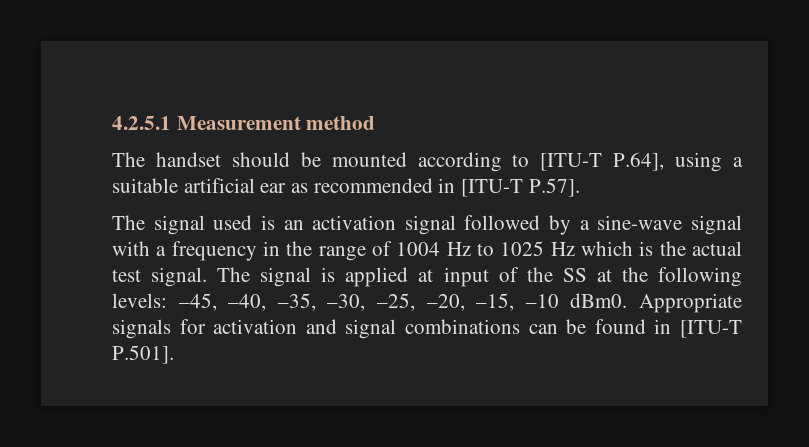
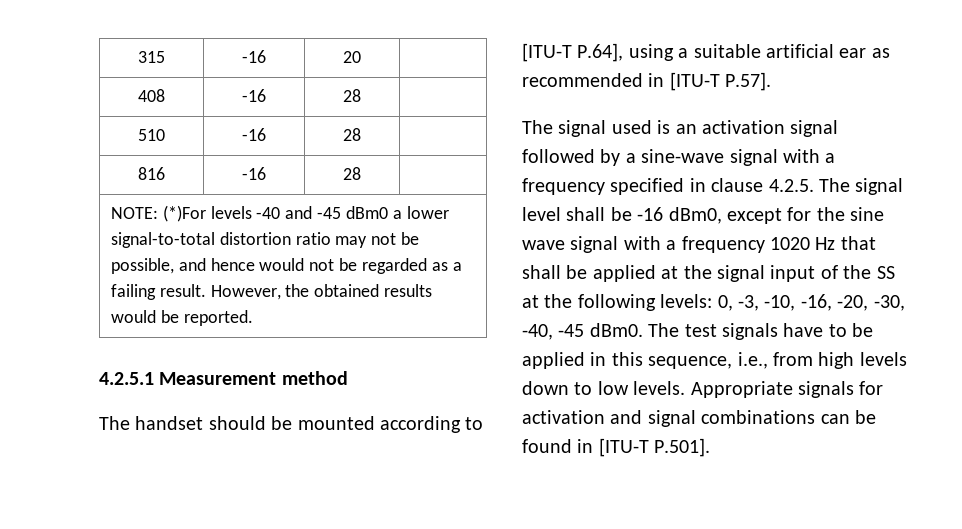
(112, 123) none -> [138,51,165,63] [242,50,266,63] [343,51,361,63] [138,89,165,102] [242,89,266,102] [343,89,361,102] [138,129,165,141] [242,128,266,141] [343,128,361,141] [138,167,165,180] [242,167,266,180] [343,167,361,180] [110,205,449,222] [110,232,420,248] [110,258,462,274] [110,284,433,300] [110,310,253,326] 315 | -16 | 20 | // 408 | -16 | 28 | // 510 | -16 | 28 | // 816 | -16 | 28 | // NOTE: (*)For levels -40 and -45 dBm0 a lower signal-to-total distortion ratio may not be possible, and hence would not be regarded as a failing result. However, the obtained results would be reported. //
[263,241,742,261] [112,267,434,287] in the range of 1004 Hz to 1025 Hz which is the actual test signal. The signal is applied at -> [610,178,904,195] [522,207,885,224] [522,236,876,253] [522,265,765,282] specified in clause 4.2.5. The signal level shall be -16 dBm0, except for the sine wave signal with a frequency 1020 Hz that shall be applied at the signal
[178,293,628,311] –45, –40, –35, –30, –25, –20, –15, –10 dBm0. -> [717,294,905,311] [522,323,874,340] [522,352,907,369] [522,381,686,395] 0, -3, -10, -16, -20, -30, -40, -45 dBm0. The test signals have to be applied in this sequence, i.e., from high levels down to low levels.

